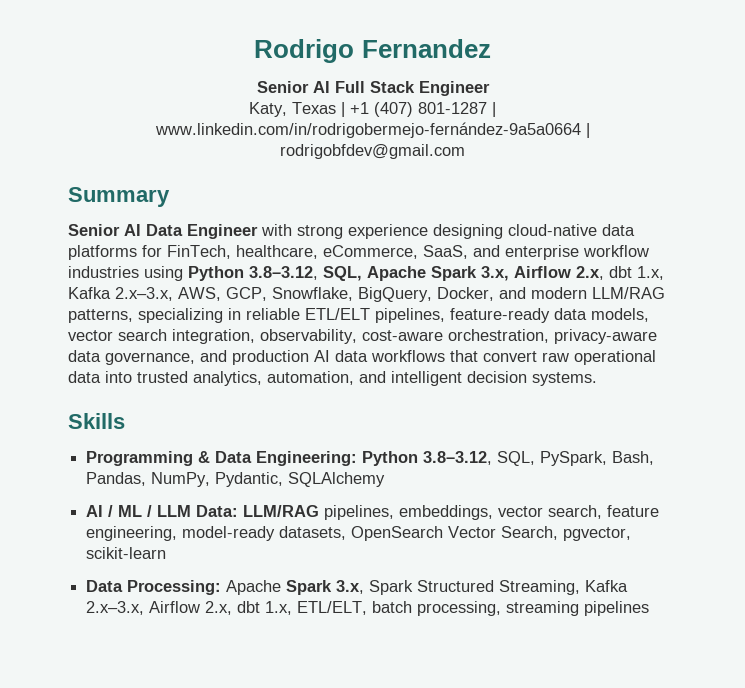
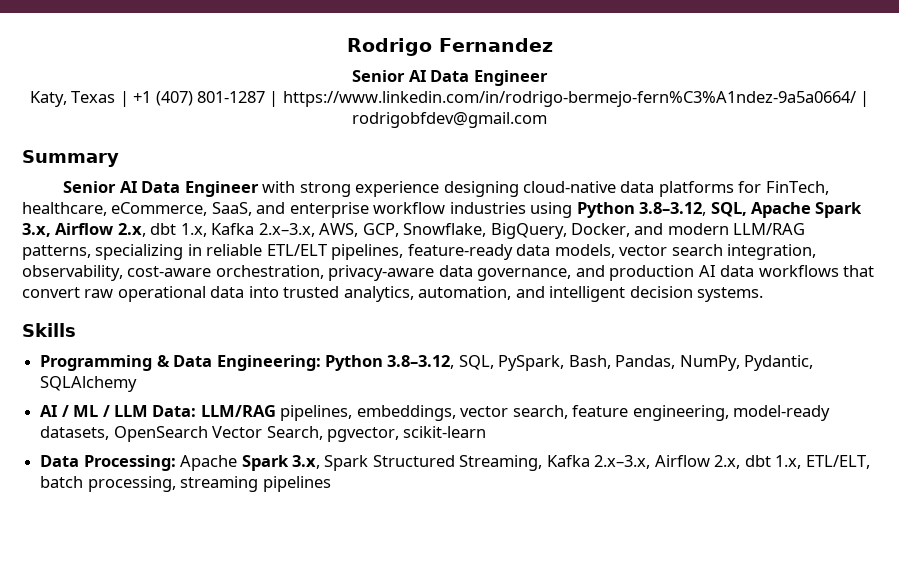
[334,81,415,93] Full Stack -> [430,70,470,82] Data
[154,122,581,138] www.linkedin.com/in/rodrigobermejo-fernández-9a5a0664 -> [282,91,856,107] https://www.linkedin.com/in/rodrigo-bermejo-fern%C3%A1ndez-9a5a0664/

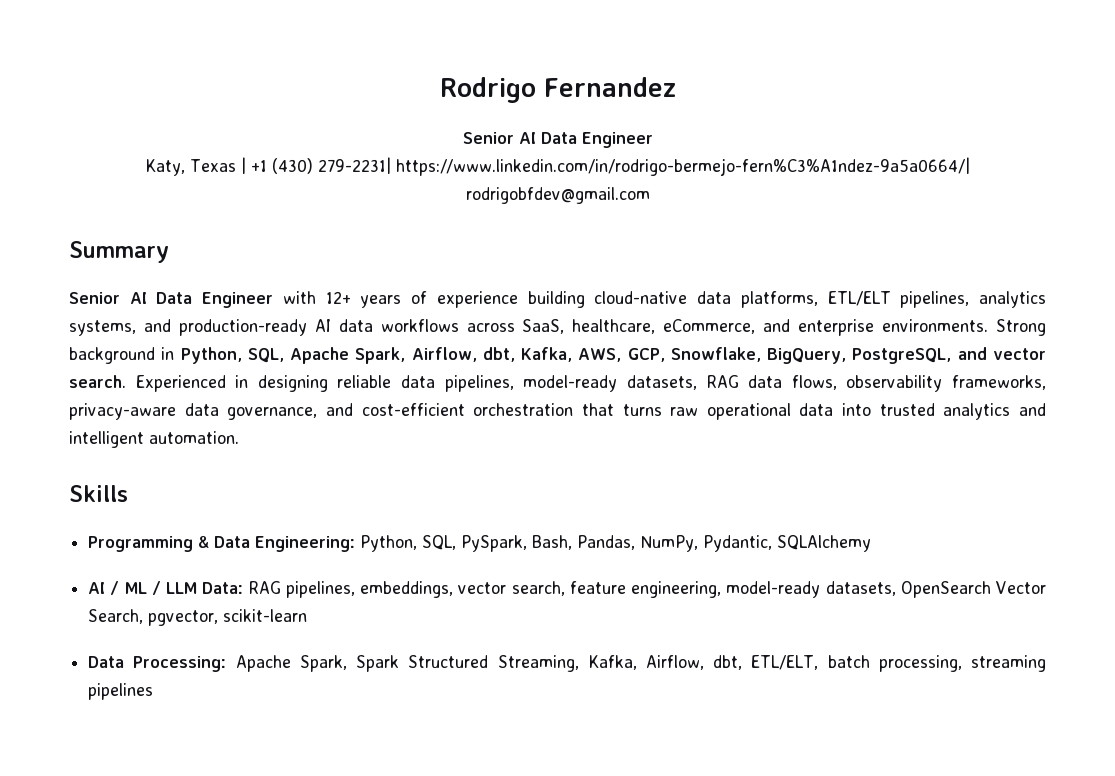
[155,91,870,107] (407) 801-1287 | https://www.linkedin.com/in/rodrigo-bermejo-fern%C3%A1ndez-9a5a0664/ | -> [271,157,971,176] (430) 279-2231| https://www.linkedin.com/in/rodrigo-bermejo-fern%C3%A1ndez-9a5a0664/|
[299,181,829,197] strong experience designing cloud-native data platforms for FinTech, -> [325,291,1046,308] [69,319,565,336] 12+ years of experience building cloud-native data platforms, ETL/ELT pipelines, analytics systems, and production-ready AI data workflows across SaaS,
[211,202,252,216] SaaS, -> (756, 326) none
[373,202,863,218] [22,223,806,239] [22,244,817,260] [22,265,875,281] [22,287,80,298] workflow industries using Python 3.8–3.12, SQL, Apache Spark 3.x, Airflow 2.x, dbt 1.x, Kafka 2.x–3.x, AWS, GCP, Snowflake, BigQuery, Docker, and modern LLM/RAG patterns, specializing in reliable ETL/ELT pipelines, feature-ready data models, vector search integration, observability, cost-aware orchestration, privacy-aware data governance, and production AI data workflows that convert -> [882,319,1046,336] [69,347,1046,364] [69,375,1047,392] [69,403,662,420] environments. Strong background in Python, SQL, Apache Spark, Airflow, dbt, Kafka, AWS, GCP, Snowflake, BigQuery, PostgreSQL, and vector search. Experienced in designing reliable data pipelines, model-ready datasets, RAG data flows, observability frameworks, privacy-aware data governance, and cost-efficient orchestration that turns
[343,286,764,302] analytics, automation, and intelligent decision systems. -> [943,403,1046,420] [69,431,239,448] analytics and intelligent automation.
[324,355,455,371] Python 3.8–3.12, -> [360,535,418,552] Python,
[200,405,276,417] LLM/RAG -> [248,581,281,594] RAG
[241,455,320,471] Spark 3.x, -> [299,655,347,672] Spark,
[546,455,802,469] Kafka 2.x–3.x, Airflow 2.x, dbt 1.x, -> [587,655,743,670] Kafka, Airflow, dbt,

